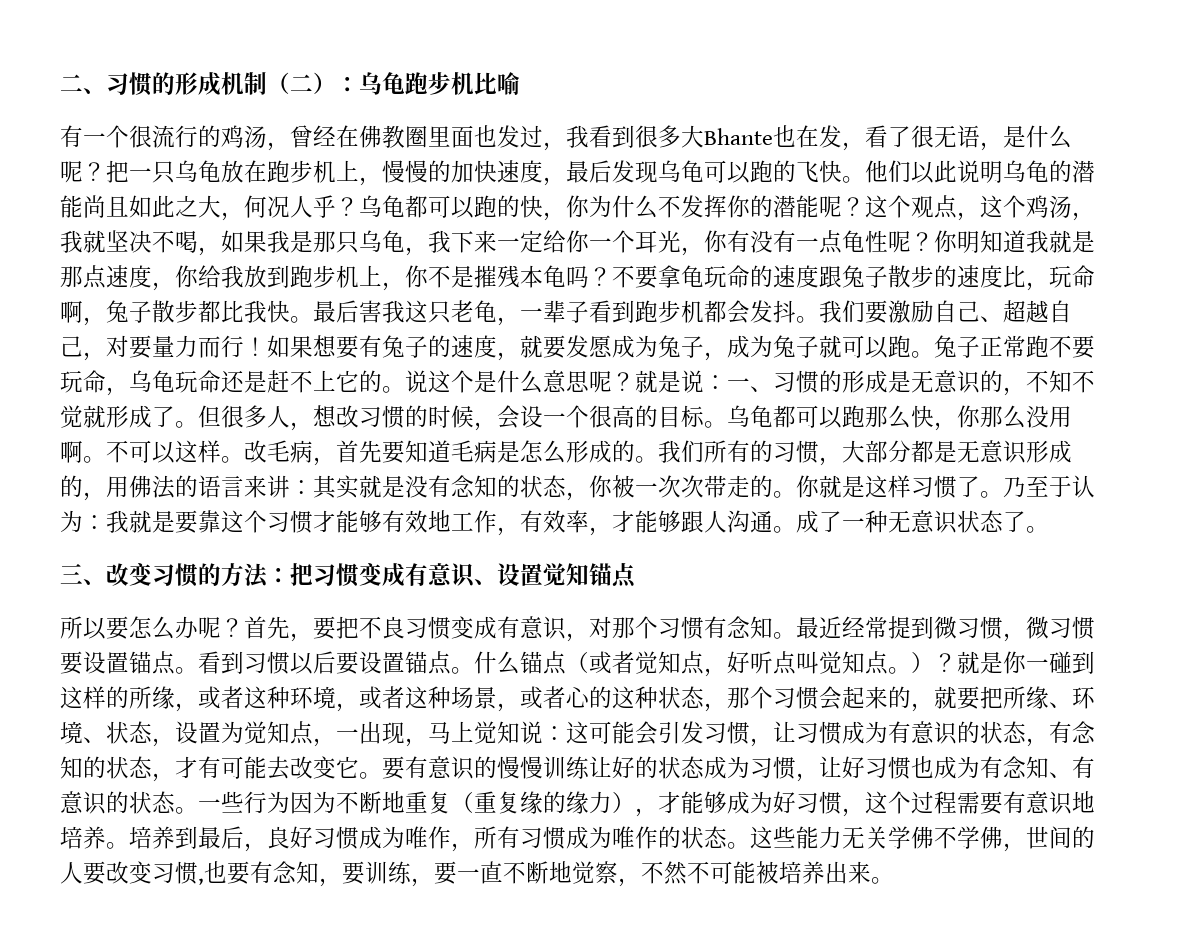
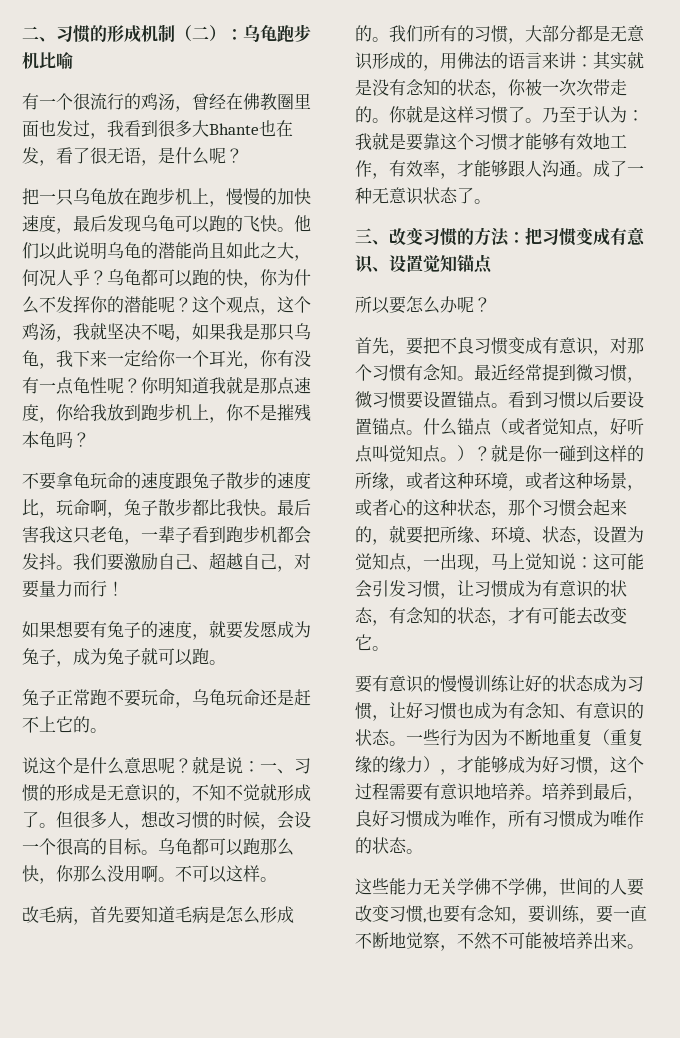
(106, 171) none -> (243, 155) //
(612, 276) none -> (90, 439) //
(267, 346) none -> (124, 588) //
(934, 354) none -> (226, 662) //
(405, 389) none -> (107, 730) //
(244, 459) none -> (277, 879) //
(244, 627) none -> (491, 304) //
(382, 775) none -> (389, 648) //
(750, 845) none -> (423, 851) //

